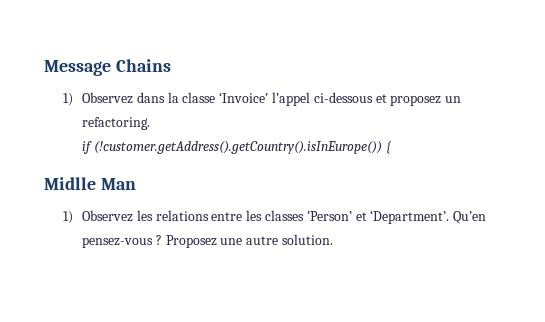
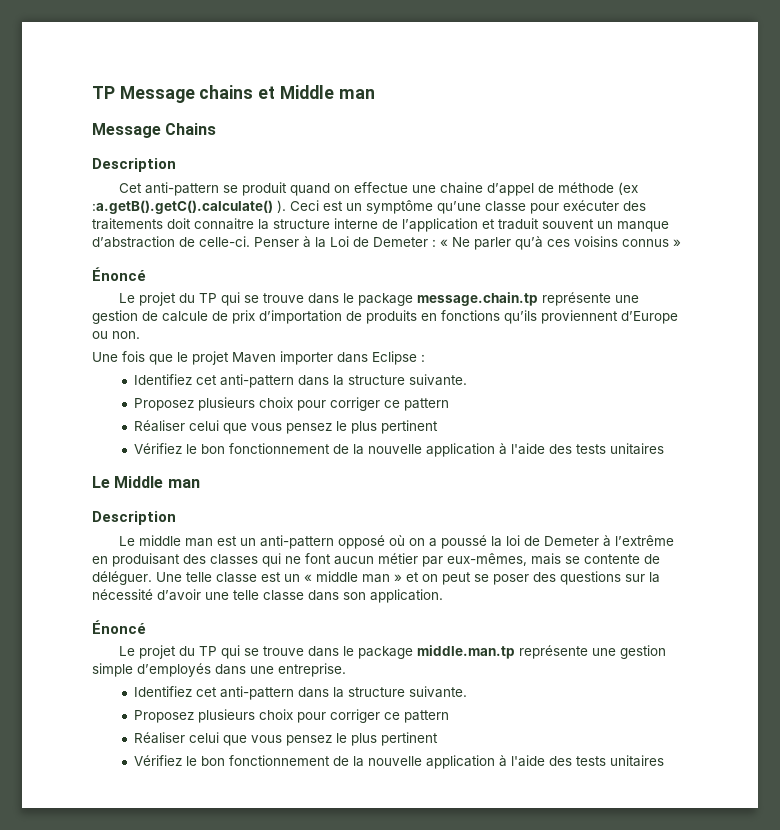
[44,59,171,76] [63,92,462,106] [82,117,151,130] [82,141,392,154] [44,177,136,190] [63,210,487,224] [82,234,333,248] Message Chains // 1) Observez dans la classe ‘Invoice’ l’appel ci-dessous et proposez un refactoring. // if (!customer.getAddress().getCountry().isInEurope()) { // Midlle Man // 1) Observez les relations entre les classes ’Person’ et ‘Department’. Qu’en pensez-vous ? Proposez une autre solution. -> [92,85,375,103] [92,123,217,138] [92,158,176,172] [119,182,639,196] [92,200,646,214] [92,218,669,232] [92,236,681,250] [92,267,146,281] [119,292,640,306] [92,310,678,324] [92,331,140,339] [92,351,425,365] [133,374,467,388] [133,397,449,411] [133,420,438,434] [133,443,664,457] [92,476,200,488] [92,511,176,525] [119,535,675,549] [92,553,660,567] [92,571,660,585] [92,589,443,603] [92,620,146,634] [119,645,667,659] [92,663,346,677] [133,686,467,700] [133,709,449,723] [133,732,438,746] [133,755,664,769] TP Message chains et Middle man // Message Chains // Description // Cet anti-pattern se produit quand on effectue une chaine d’appel de méthode (ex :a.getB().getC().calculate() ). Ceci est un symptôme qu’une classe pour exécuter des traitements doit connaitre la structure interne de l’application et traduit souvent un manque d’abstraction de celle-ci. Penser à la Loi de Demeter : « Ne parler qu’à ces voisins connus » // Énoncé // Le projet du TP qui se trouve dans le package message.chain.tp représente une gestion de calcule de prix d’importation de produits en fonctions qu’ils proviennent d’Europe ou non. // Une fois que le projet Maven importer dans Eclipse : // Identifiez cet anti-pattern dans la structure suivante. // Proposez plusieurs choix pour corriger ce pattern // Réaliser celui que vous pensez le plus pertinent // Vérifiez le bon fonctionnement de la nouvelle application à l'aide des tests unitaires // Le Middle man // Description // Le middle man est un anti-pattern opposé où on a poussé la loi de Demeter à l’extrême en produisant des classes qui ne font aucun métier par eux-mêmes, mais se contente de déléguer. Une telle classe est un « middle man » et on peut se poser des questions sur la nécessité d’avoir une telle classe dans son application. // Énoncé // Le projet du TP qui se trouve dans le package middle.man.tp représente une gestion simple d’employés dans une entreprise. // Identifiez cet anti-pattern dans la structure suivante. // Proposez plusieurs choix pour corriger ce pattern // Réaliser celui que vous pensez le plus pertinent // Vérifiez le bon fonctionnement de la nouvelle application à l'aide des tests unitaires

